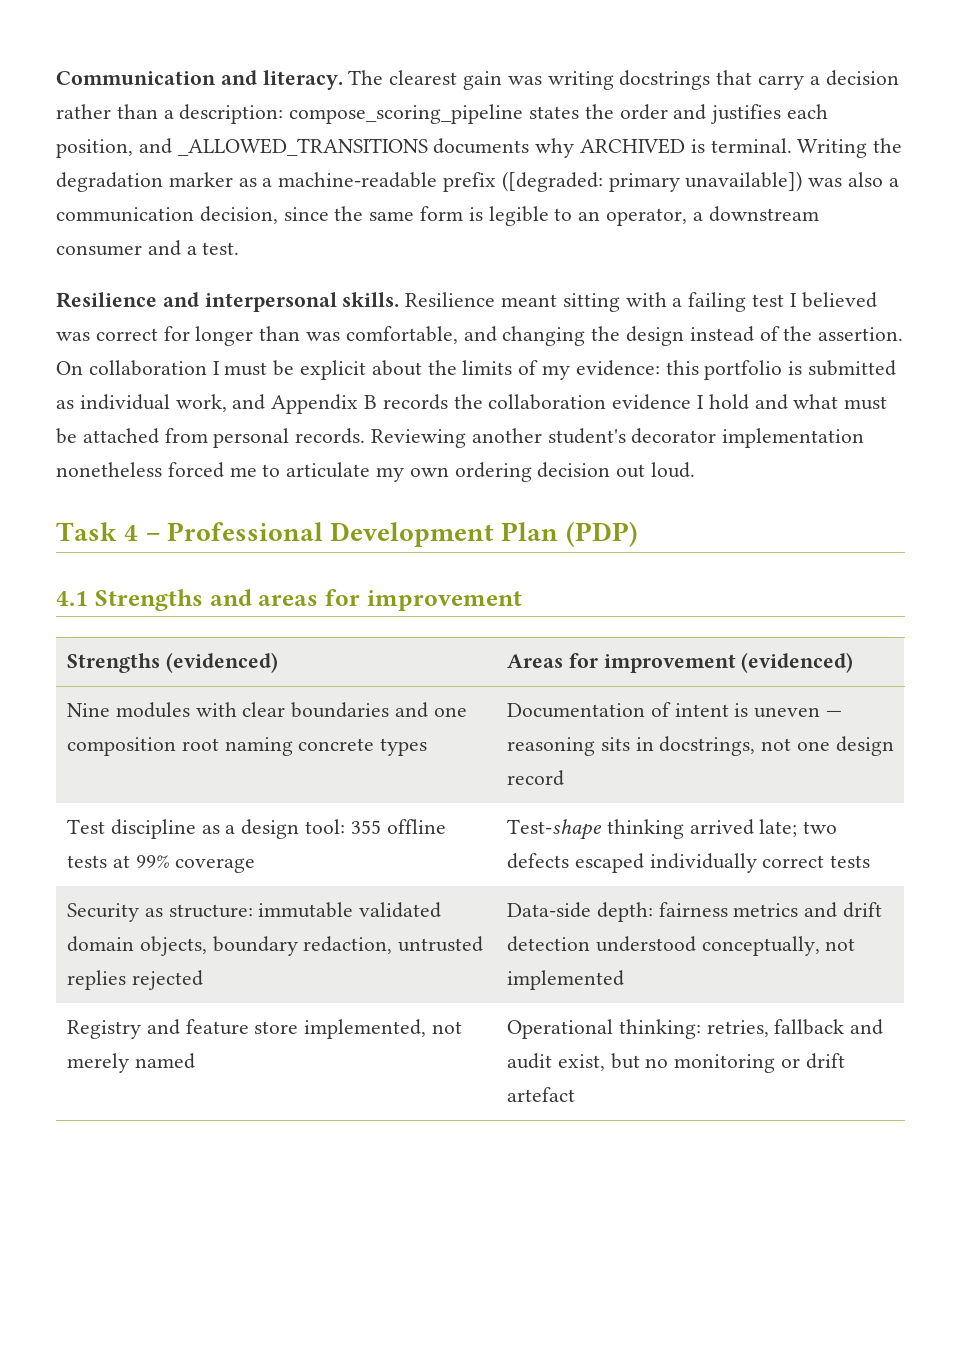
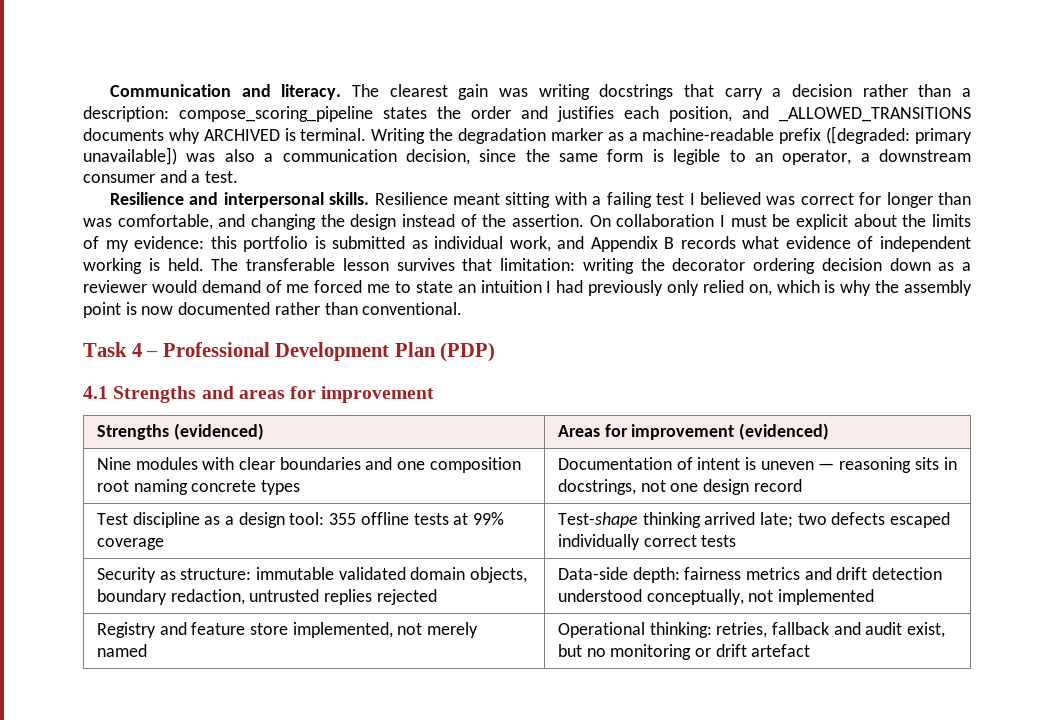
[453,394,888,410] [56,428,865,448] [56,462,696,482] the collaboration evidence I hold and what must be attached from personal records. Reviewing another student's decorator implementation nonetheless forced me to articulate my own ordering decision out loud. -> [742,236,971,252] [83,258,971,274] [83,280,973,296] [83,302,463,318] what evidence of independent working is held. The transferable lesson survives that limitation: writing the decorator ordering decision down as a reviewer would demand of me forced me to state an intuition I had previously only relied on, which is why the assembly point is now documented rather than conventional.

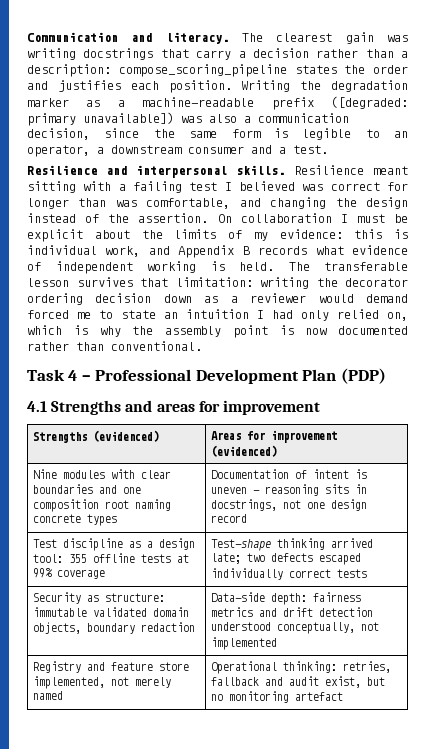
[669,106,971,122] [83,128,367,144] position, and _ALLOWED_TRANSITIONS documents why ARCHIVED is terminal. -> [168,80,232,93] position.
[243,236,428,252] portfolio is submitted as -> [394,229,408,239] is
[265,280,310,293] of me -> (408, 298) none
[588,280,664,296] previously -> (293, 314) none
[170,589,437,605] redaction, untrusted replies rejected -> [140,622,195,632] redaction
[694,644,747,657] or drift -> (289, 697) none

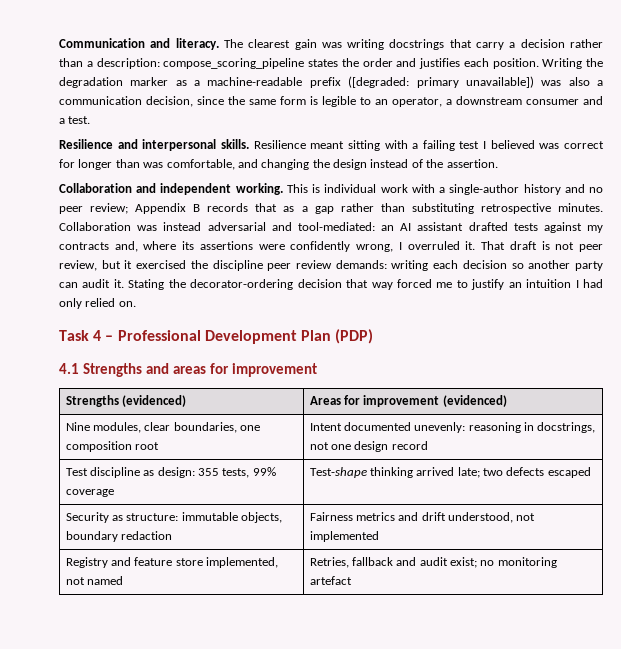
[217,213,408,223] [27,229,408,242] [27,245,408,258] [27,261,408,274] [27,277,408,289] [27,293,408,305] On collaboration I must be explicit about the limits of my evidence: this is individual work, and Appendix B records what evidence of independent working is held. The transferable lesson survives that limitation: writing the decorator ordering decision down as a reviewer would demand -> [59,183,603,195] [59,203,603,214] [59,222,604,233] [59,241,604,252] [59,260,603,271] [59,279,393,290] // Collaboration and independent working. This is individual work with a single-author history and no peer review; Appendix B records that as a gap rather than substituting retrospective minutes. Collaboration was instead adversarial and tool-mediated: an AI assistant drafted tests against my contracts and, where its assertions were confidently wrong, I overruled it. That draft is not peer review, but it exercised the discipline peer review demands: writing each decision so another party can audit it. Stating the decorator-ordering decision that way
[121,310,156,319] state -> [471,279,505,290] justify
[387,312,408,321] [27,325,408,338] [27,341,202,351] on, which is why the assembly point is now documented rather than conventional. -> [118,301,136,307] on.
[62,469,171,479] [32,484,141,494] [32,499,171,512] [32,514,117,526] [210,469,367,479] [210,484,349,496] modules with clear boundaries and one composition root naming concrete types | Documentation of intent is uneven — reasoning sits -> [92,422,261,433] [65,441,159,452] [309,422,521,433] modules, clear boundaries, one composition root | Intent documented unevenly: reasoning
[146,538,195,550] [32,553,189,563] a design tool: 355 offline tests at -> [157,467,250,478] design: 355 tests,
[210,568,367,580] individually correct tests -> (591, 472) none
[92,607,189,617] validated domain -> (238, 516) none
[210,592,361,605] [210,607,373,617] [210,622,355,634] Data-side depth: fairness metrics and drift detection understood conceptually, -> [309,512,514,523] Fairness metrics and drift understood,
[134,677,171,688] merely -> (85, 581) none
[210,661,391,674] Operational thinking: retries, -> [309,557,349,568] Retries,
[324,676,385,688] exist, but -> [450,557,478,568] exist;

